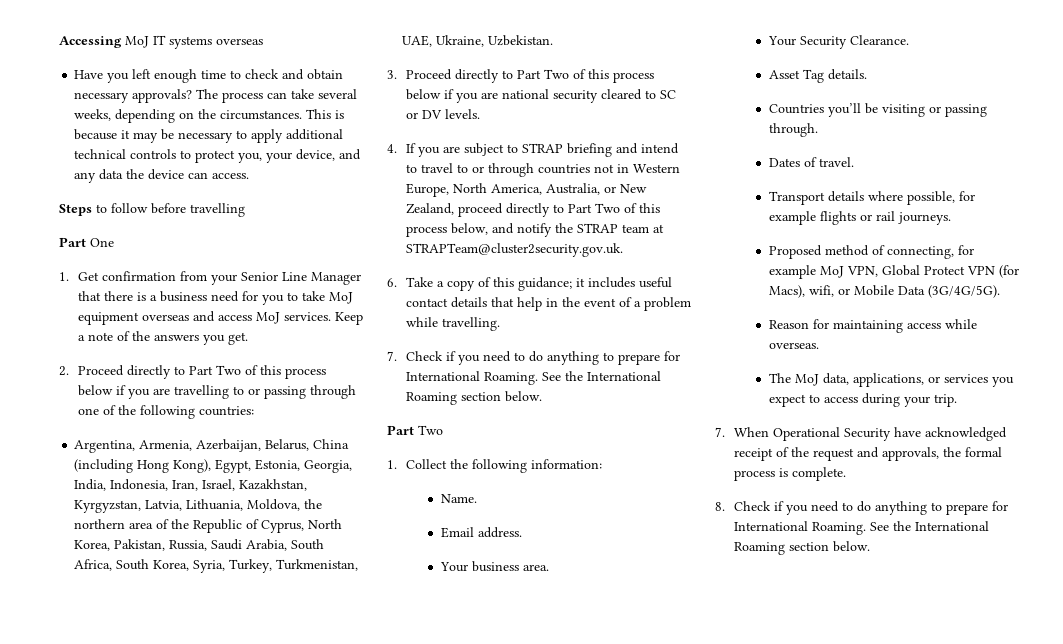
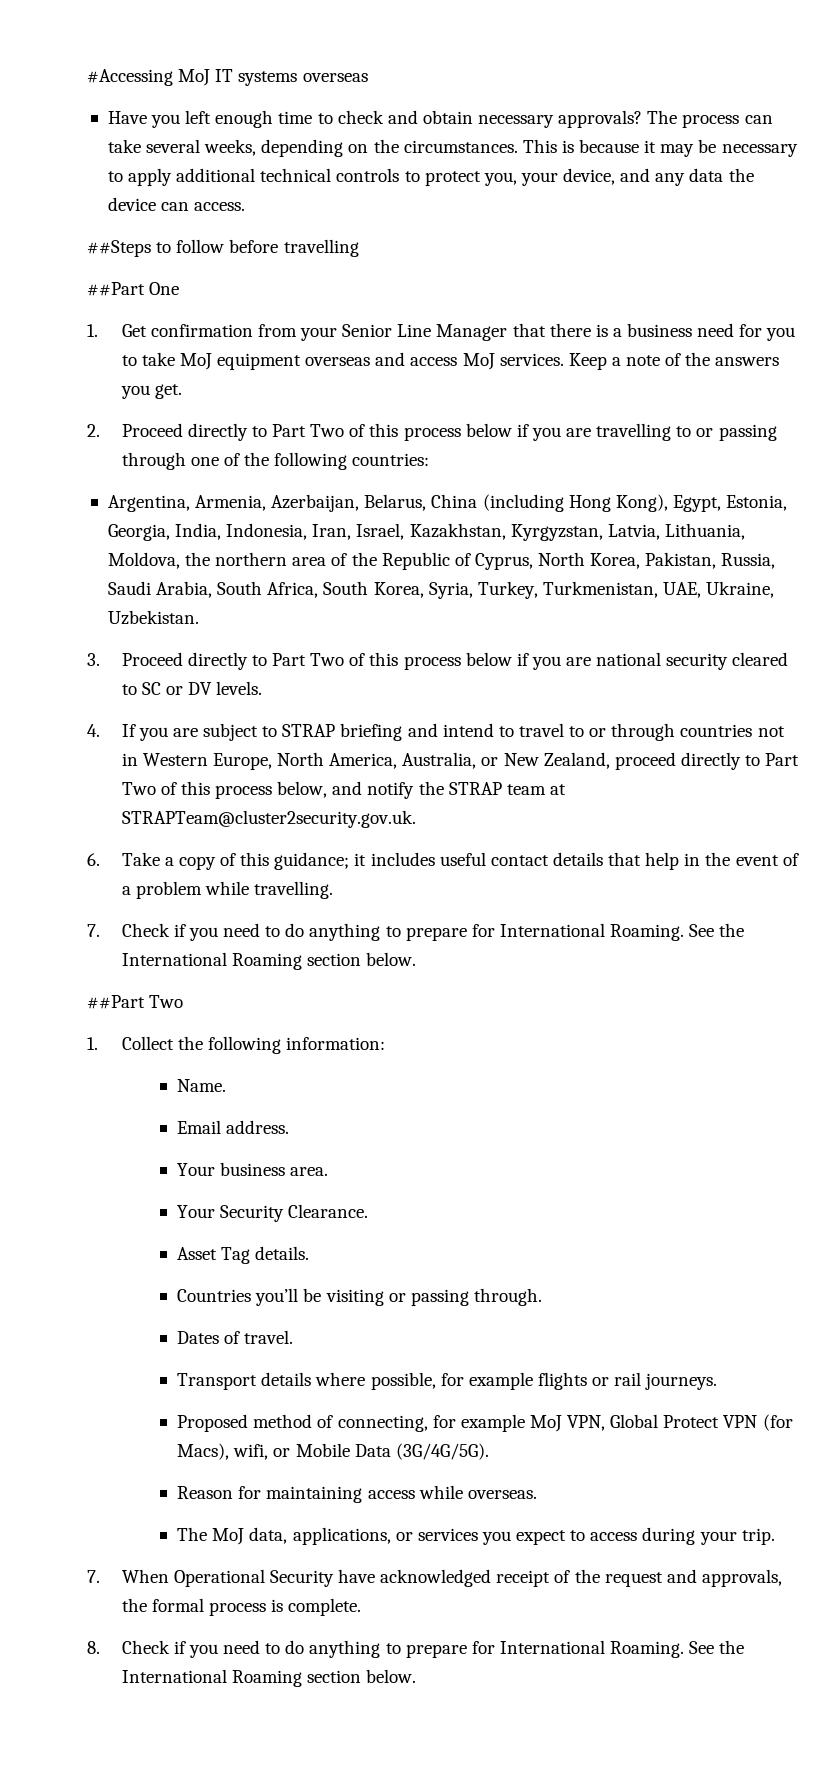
[59,36,122,48] Accessing -> [87,69,173,86] #Accessing
[59,204,92,216] Steps -> [87,240,151,257] ##Steps
[59,237,86,247] Part -> [87,282,145,296] ##Part
[387,425,414,435] Part -> [87,995,145,1009] ##Part

